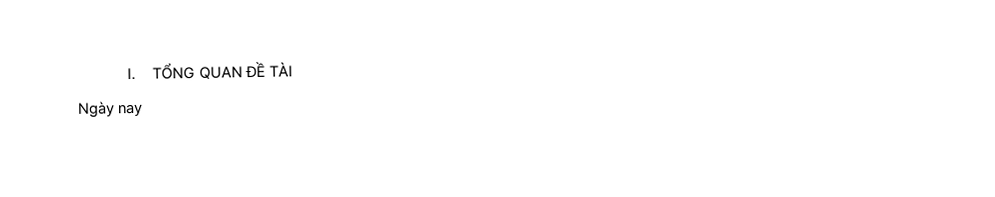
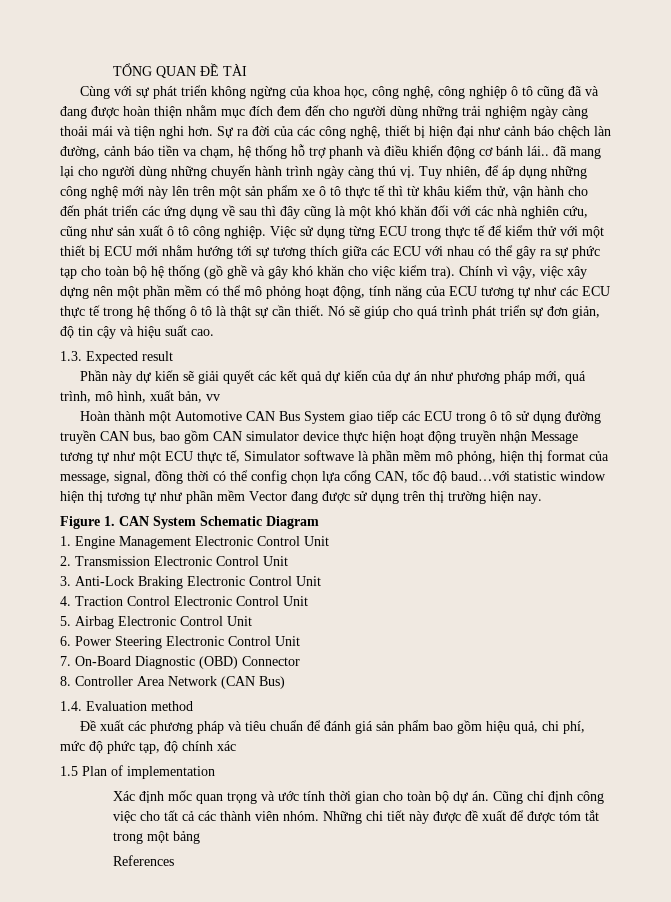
[127,67,137,81] I. -> (113, 69) none
[77,101,144,118] Ngày nay -> [79,85,599,99] [60,105,588,119] [60,125,611,139] [60,144,601,159] [60,165,587,179] [60,185,588,199] [60,205,588,219] [60,225,604,239] [60,245,600,259] [60,265,587,279] [60,285,610,299] [60,305,600,319] [60,325,214,339] [60,351,173,364] [79,370,586,384] [60,390,220,403] [79,410,601,424] [60,430,578,444] [60,450,609,464] [60,470,606,484] [60,490,542,504] [60,516,319,529] [60,536,329,549] [60,556,288,566] [60,576,321,589] [60,596,308,606] [60,616,252,629] [60,636,300,649] [60,656,300,669] [60,676,285,689] [60,701,193,711] [79,720,585,734] [60,741,236,754] [60,765,215,779] [113,790,605,804] [113,810,600,824] [113,831,201,844] [113,855,175,866] Cùng với sự phát triển không ngừng của khoa học, công nghệ, công nghiệp ô tô cũng đã và đang được hoàn thiện nhằm mục đích đem đến cho người dùng những trải nghiệm ngày càng thoải mái và tiện nghi hơn. Sự ra đời của các công nghệ, thiết bị hiện đại như cảnh báo chệch làn đường, cảnh báo tiền va chạm, hệ thống hỗ trợ phanh và điều khiển động cơ bánh lái.. đã mang lại cho người dùng những chuyến hành trình ngày càng thú vị. Tuy nhiên, để áp dụng những công nghệ mới này lên trên một sản phẩm xe ô tô thực tế thì từ khâu kiểm thử, vận hành cho đến phát triển các ứng dụng về sau thì đây cũng là một khó khăn đối với các nhà nghiên cứu, cũng như sản xuất ô tô công nghiệp. Việc sử dụng từng ECU trong thực tế để kiểm thử với một thiết bị ECU mới nhằm hướng tới sự tương thích giữa các ECU với nhau có thể gây ra sự phức tạp cho toàn bộ hệ thống (gồ ghề và gây khó khăn cho việc kiểm tra). Chính vì vậy, việc xây dựng nên một phần mềm có thể mô phỏng hoạt động, tính năng của ECU tương tự như các ECU thực tế trong hệ thống ô tô là thật sự cần thiết. Nó sẽ giúp cho quá trình phát triển sự đơn giản, độ tin cậy và hiệu suất cao. // 1.3. Expected result // Phần này dự kiến sẽ giải quyết các kết quả dự kiến của dự án như phương pháp mới, quá trình, mô hình, xuất bản, vv // Hoàn thành một Automotive CAN Bus System giao tiếp các ECU trong ô tô sử dụng đường truyền CAN bus, bao gồm CAN simulator device thực hiện hoạt động truyền nhận Message tương tự như một ECU thực tế, Simulator softwave là phần mềm mô phỏng, hiện thị format của message, signal, đồng thời có thể config chọn lựa cổng CAN, tốc độ baud…với statistic window hiện thị tương tự như phần mềm Vector đang được sử dụng trên thị trường hiện nay. // Figure 1. CAN System Schematic Diagram // 1. Engine Management Electronic Control Unit // 2. Transmission Electronic Control Unit // 3. Anti-Lock Braking Electronic Control Unit // 4. Traction Control Electronic Control Unit // 5. Airbag Electronic Control Unit // 6. Power Steering Electronic Control Unit // 7. On-Board Diagnostic (OBD) Connector // 8. Controller Area Network (CAN Bus) // 1.4. Evaluation method // Đề xuất các phương pháp và tiêu chuẩn để đánh giá sản phẩm bao gồm hiệu quả, chi phí, mức độ phức tạp, độ chính xác // 1.5 Plan of implementation // Xác định mốc quan trọng và ước tính thời gian cho toàn bộ dự án. Cũng chỉ định công việc cho tất cả các thành viên nhóm. Những chi tiết này được đề xuất để được tóm tắt trong một bảng // References

